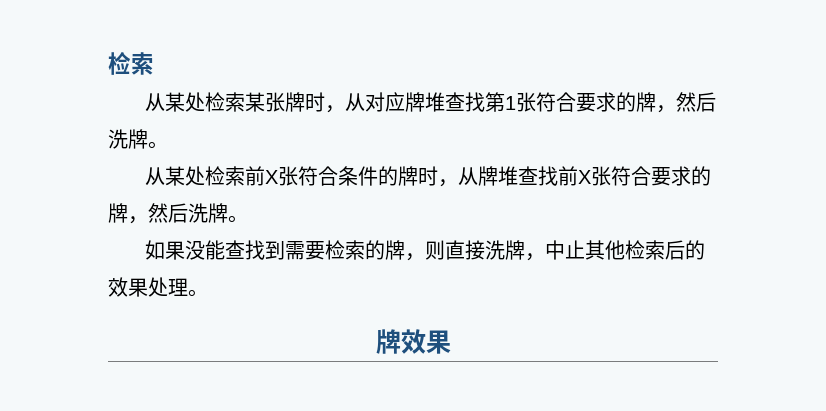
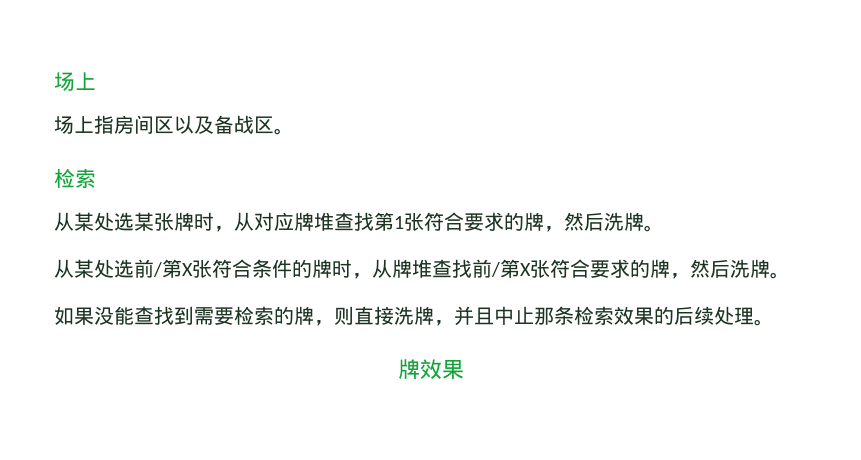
(108, 63) none -> [54,72,96,91] [54,115,294,135] 场上 // 场上指房间区以及备战区。 //
[205,92,246,112] 检索 -> [114,212,134,231] 选
[205,166,266,186] 检索前 -> [114,259,182,278] 选前/第
(579, 176) none -> [491,259,520,278] /第
[545,240,706,260] [108,277,148,297] 中止其他检索后的效果 -> [454,306,714,326] 并且中止那条检索效果的后续

